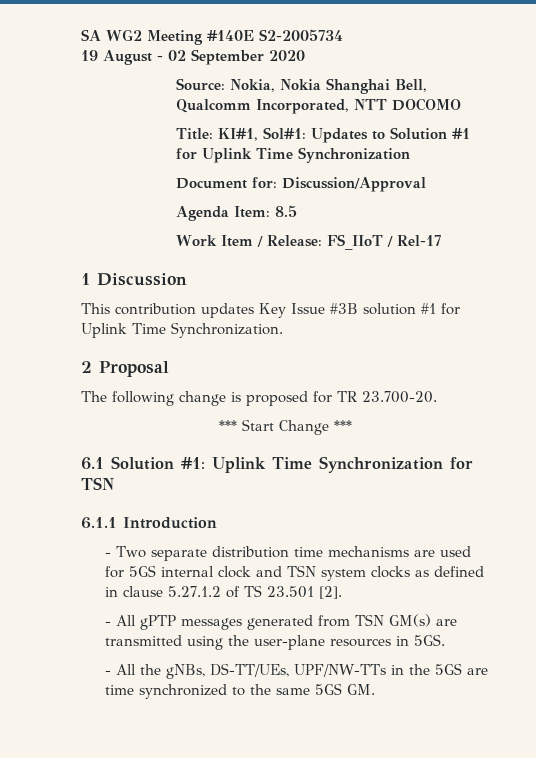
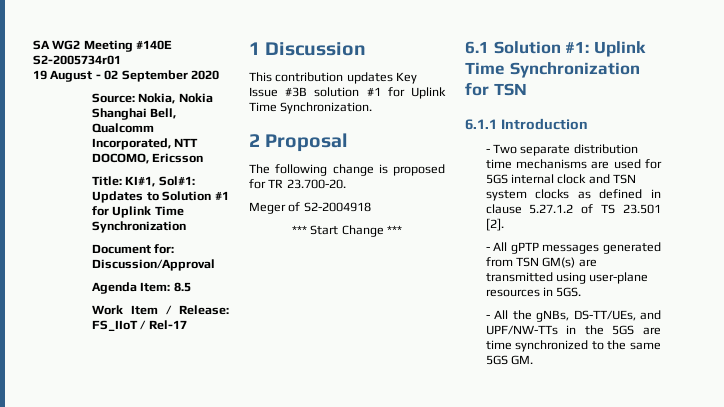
[259,29,343,41] S2-2005734 -> [33,55,121,65] S2-2005734r01
[391,98,461,111] DOCOMO -> [91,153,204,164] DOCOMO, Ericsson
(437, 397) none -> [249,202,371,214] // Meger of S2-2004918
[227,635,249,646] the -> (586, 278) none
(289, 670) none -> [640,310,661,320] and

